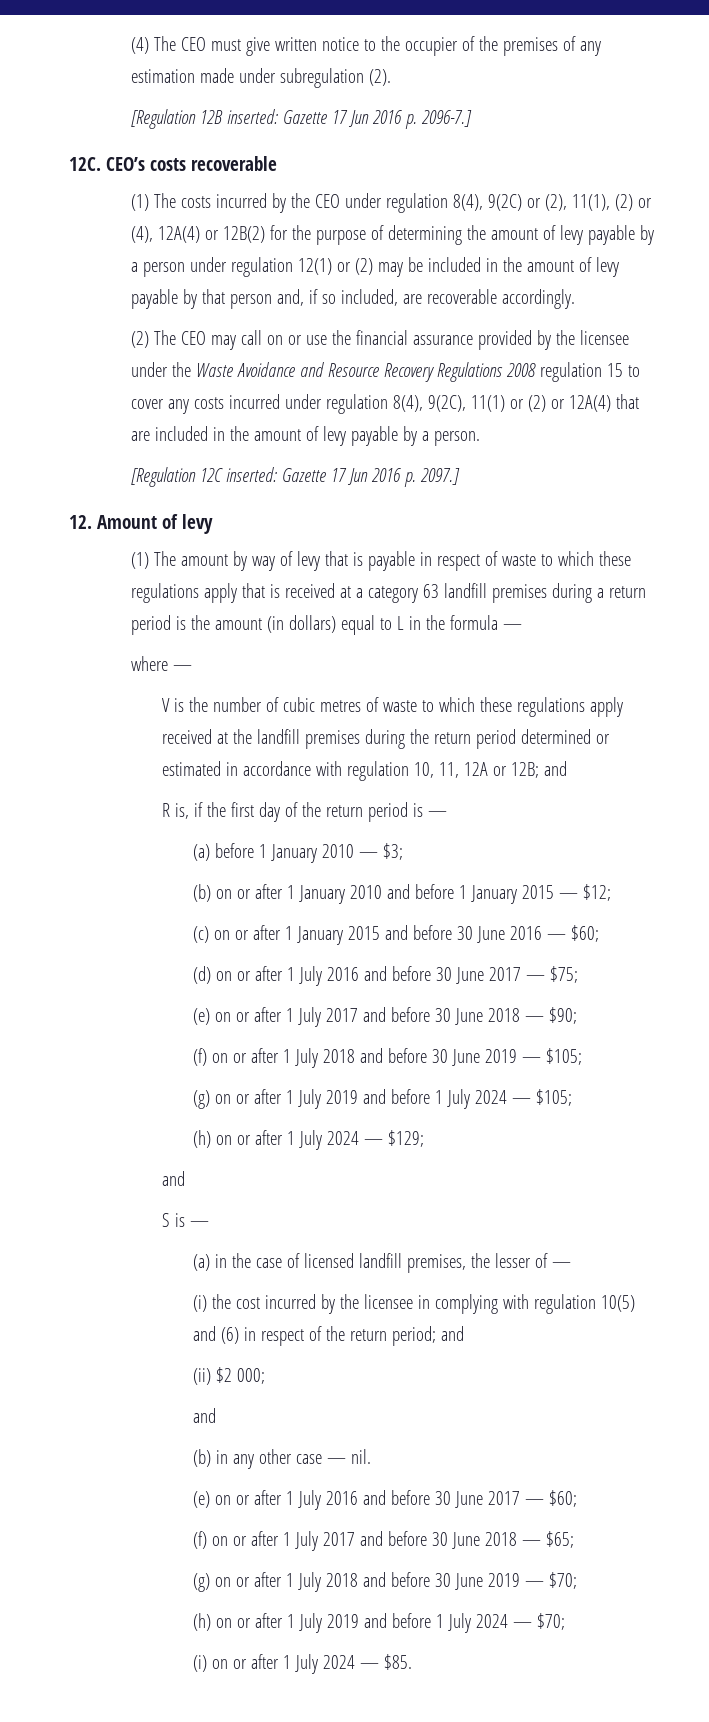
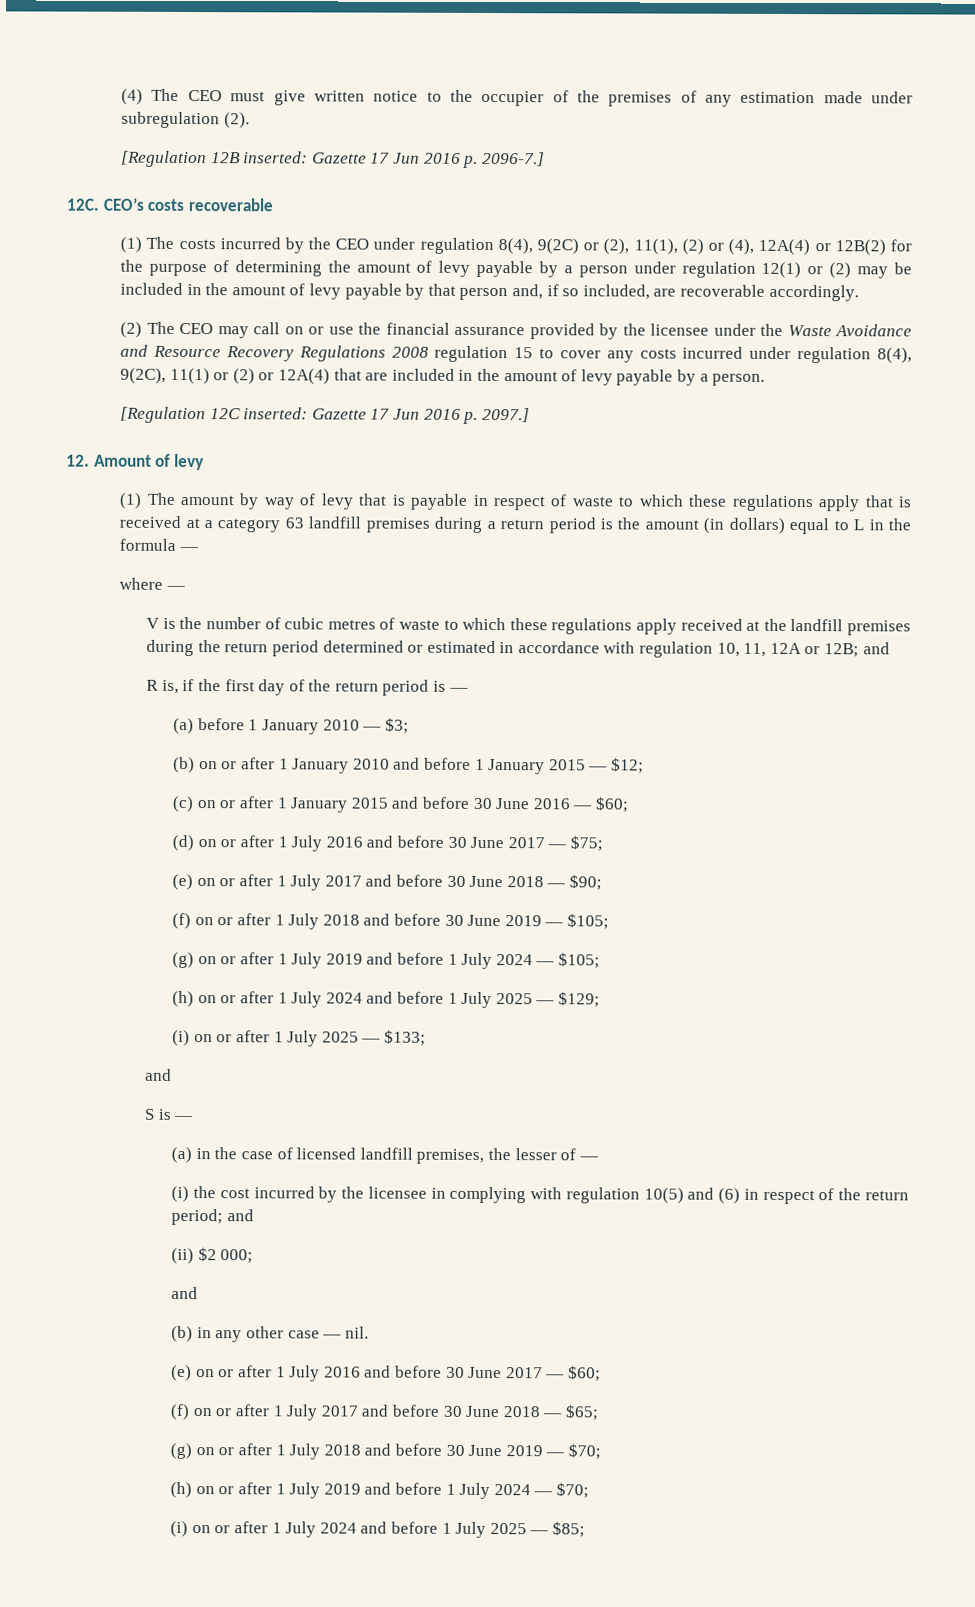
[363,1130,424,1147] — $129; -> [366,991,600,1009] [172,1029,426,1047] and before 1 July 2025 — $129; // (i) on or after 1 July 2025 — $133;
[359,1654,412,1670] — $85. -> [360,1521,585,1539] and before 1 July 2025 — $85;

